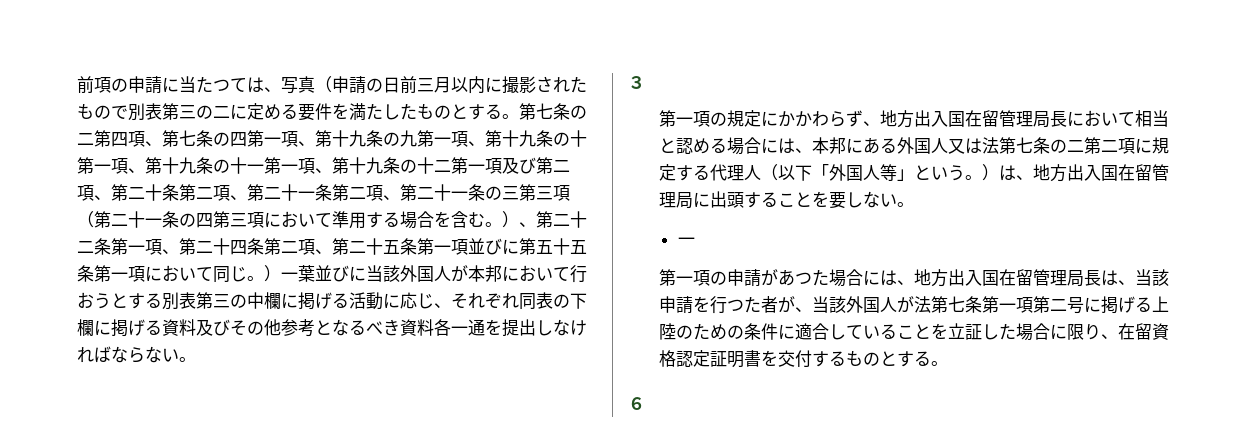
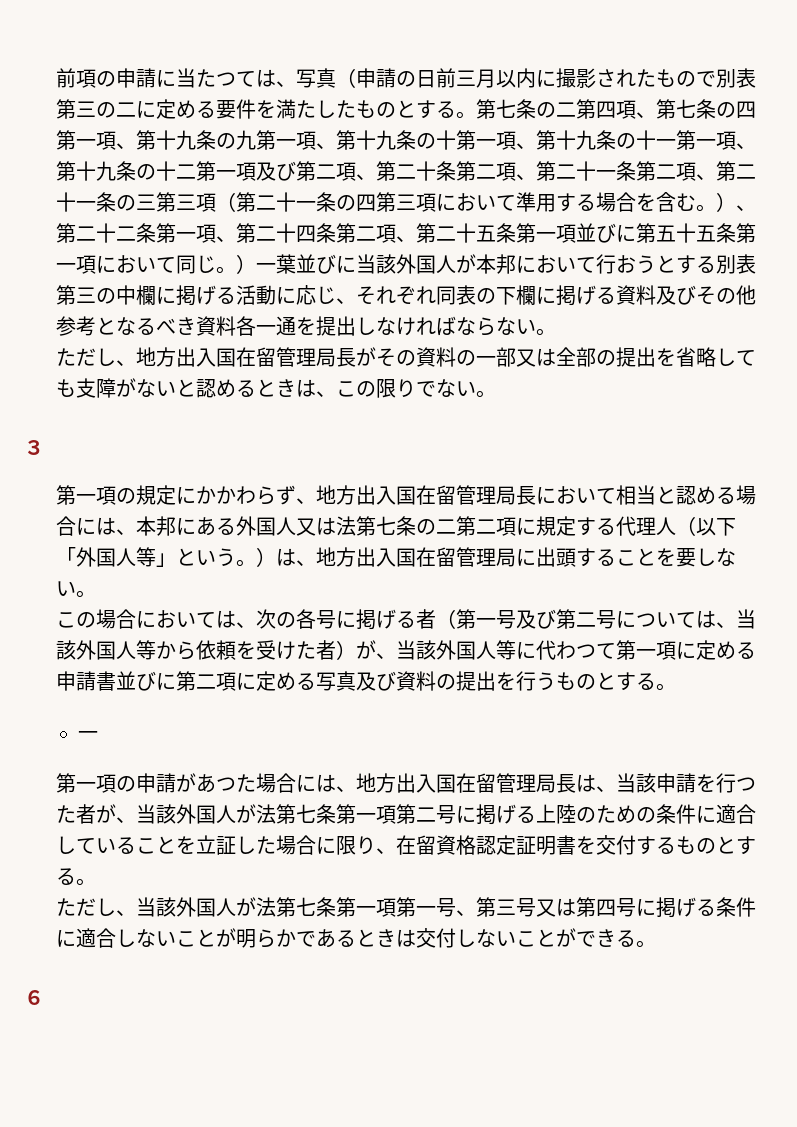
(196, 359) none -> [55,347,756,367] [55,378,496,398] // ただし、地方出入国在留管理局長がその資料の一部又は全部の提出を省略しても支障がないと認めるときは、この限りでない。
(914, 204) none -> [55,609,756,630] [55,640,756,660] [55,671,676,691] // この場合においては、次の各号に掲げる者（第一号及び第二号については、当該外国人等から依頼を受けた者）が、当該外国人等に代わつて第一項に定める申請書並びに第二項に定める写真及び資料の提出を行うものとする。
(948, 363) none -> [55,897,756,918] [55,928,656,948] // ただし、当該外国人が法第七条第一項第一号、第三号又は第四号に掲げる条件に適合しないことが明らかであるときは交付しないことができる。

